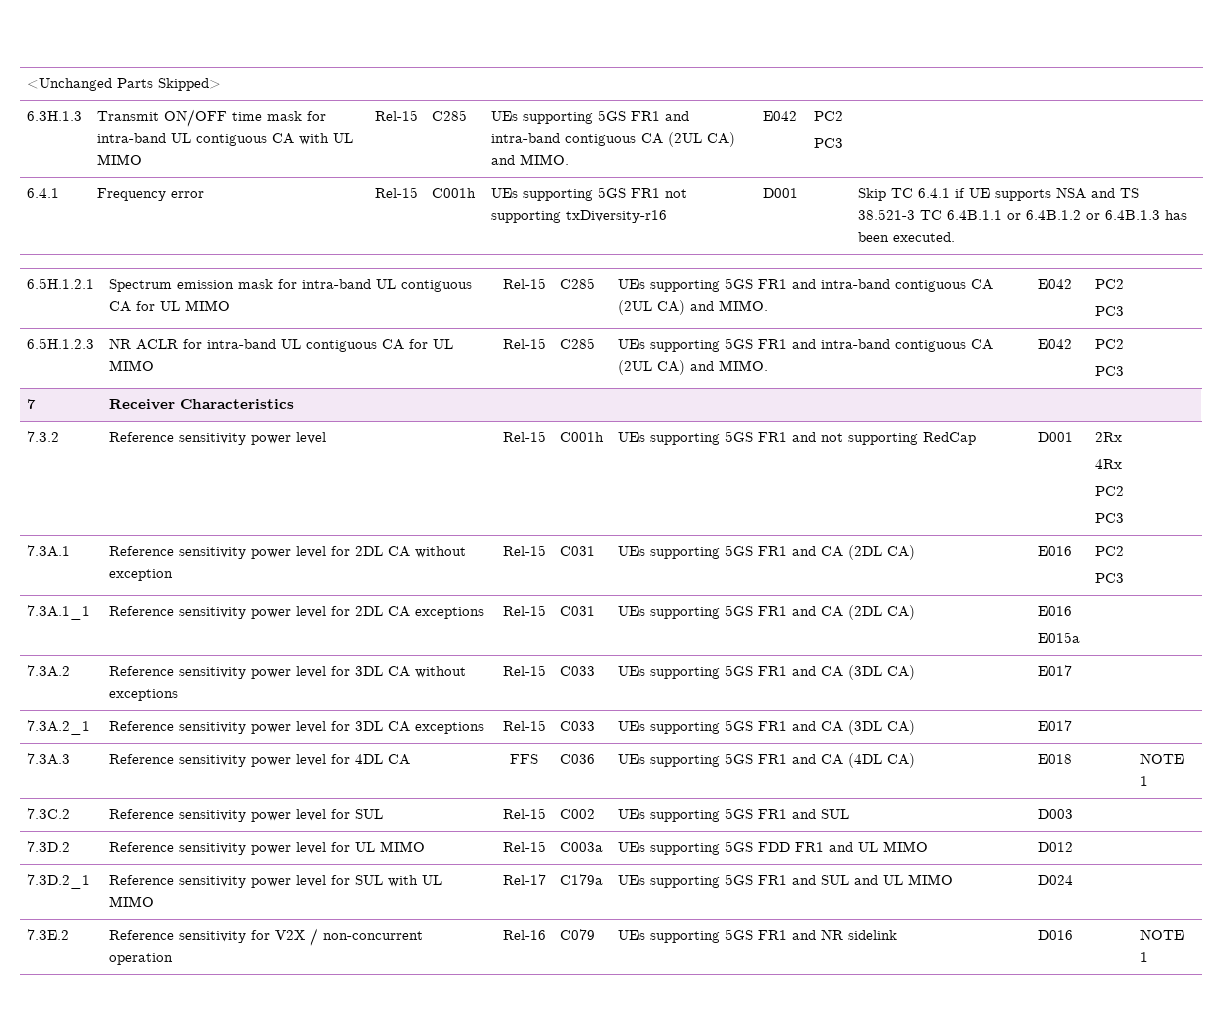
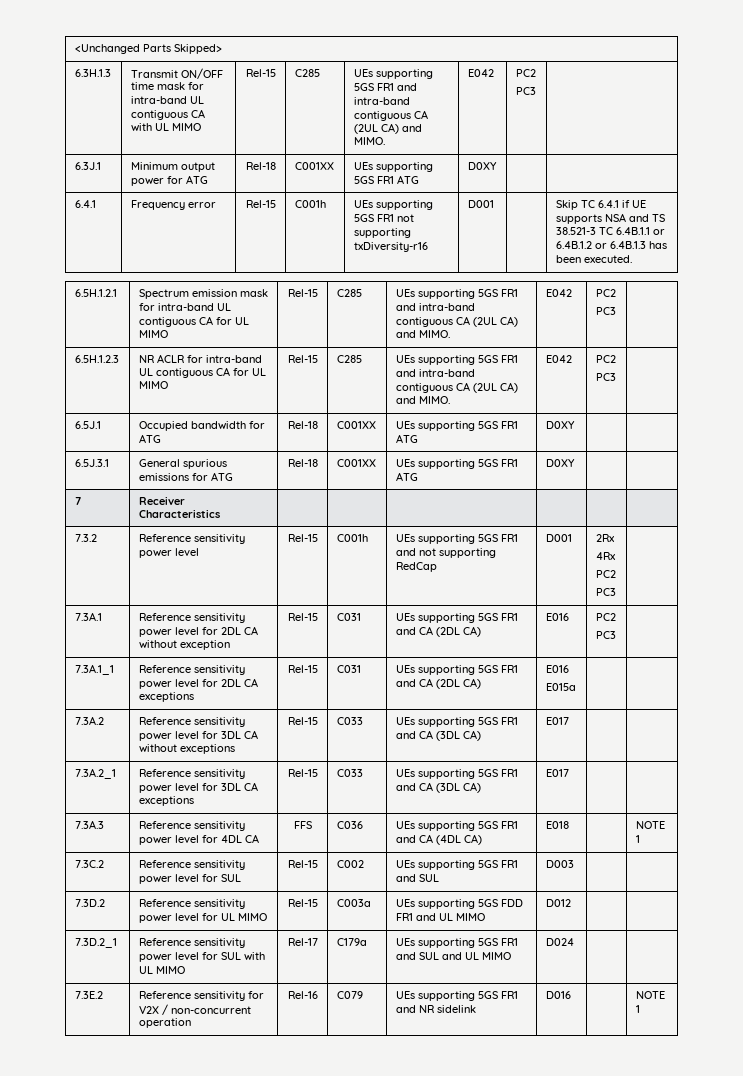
(844, 143) none -> [74,162,101,170] [130,162,215,172] [130,175,208,186] [245,162,276,170] [294,162,334,170] [353,162,433,172] [353,175,419,184] [467,162,497,170] // 6.3J.1 | Minimum output power for ATG | Rel-18 | C001XX | UEs supporting 5GS FR1 ATG | D0XY | |
(1125, 371) none -> [74,421,101,429] [138,421,265,431] [138,434,161,443] [287,421,318,429] [336,421,376,429] [395,421,518,431] [395,434,418,443] [545,421,575,429] [74,459,109,467] [138,459,227,469] [138,472,233,481] [287,459,318,467] [336,459,376,467] [395,459,518,469] [395,472,418,481] [545,459,575,467] // 6.5J.1 | Occupied bandwidth for ATG | Rel-18 | C001XX | UEs supporting 5GS FR1 ATG | D0XY | | // 6.5J.3.1 | General spurious emissions for ATG | Rel-18 | C001XX | UEs supporting 5GS FR1 ATG | D0XY | |

